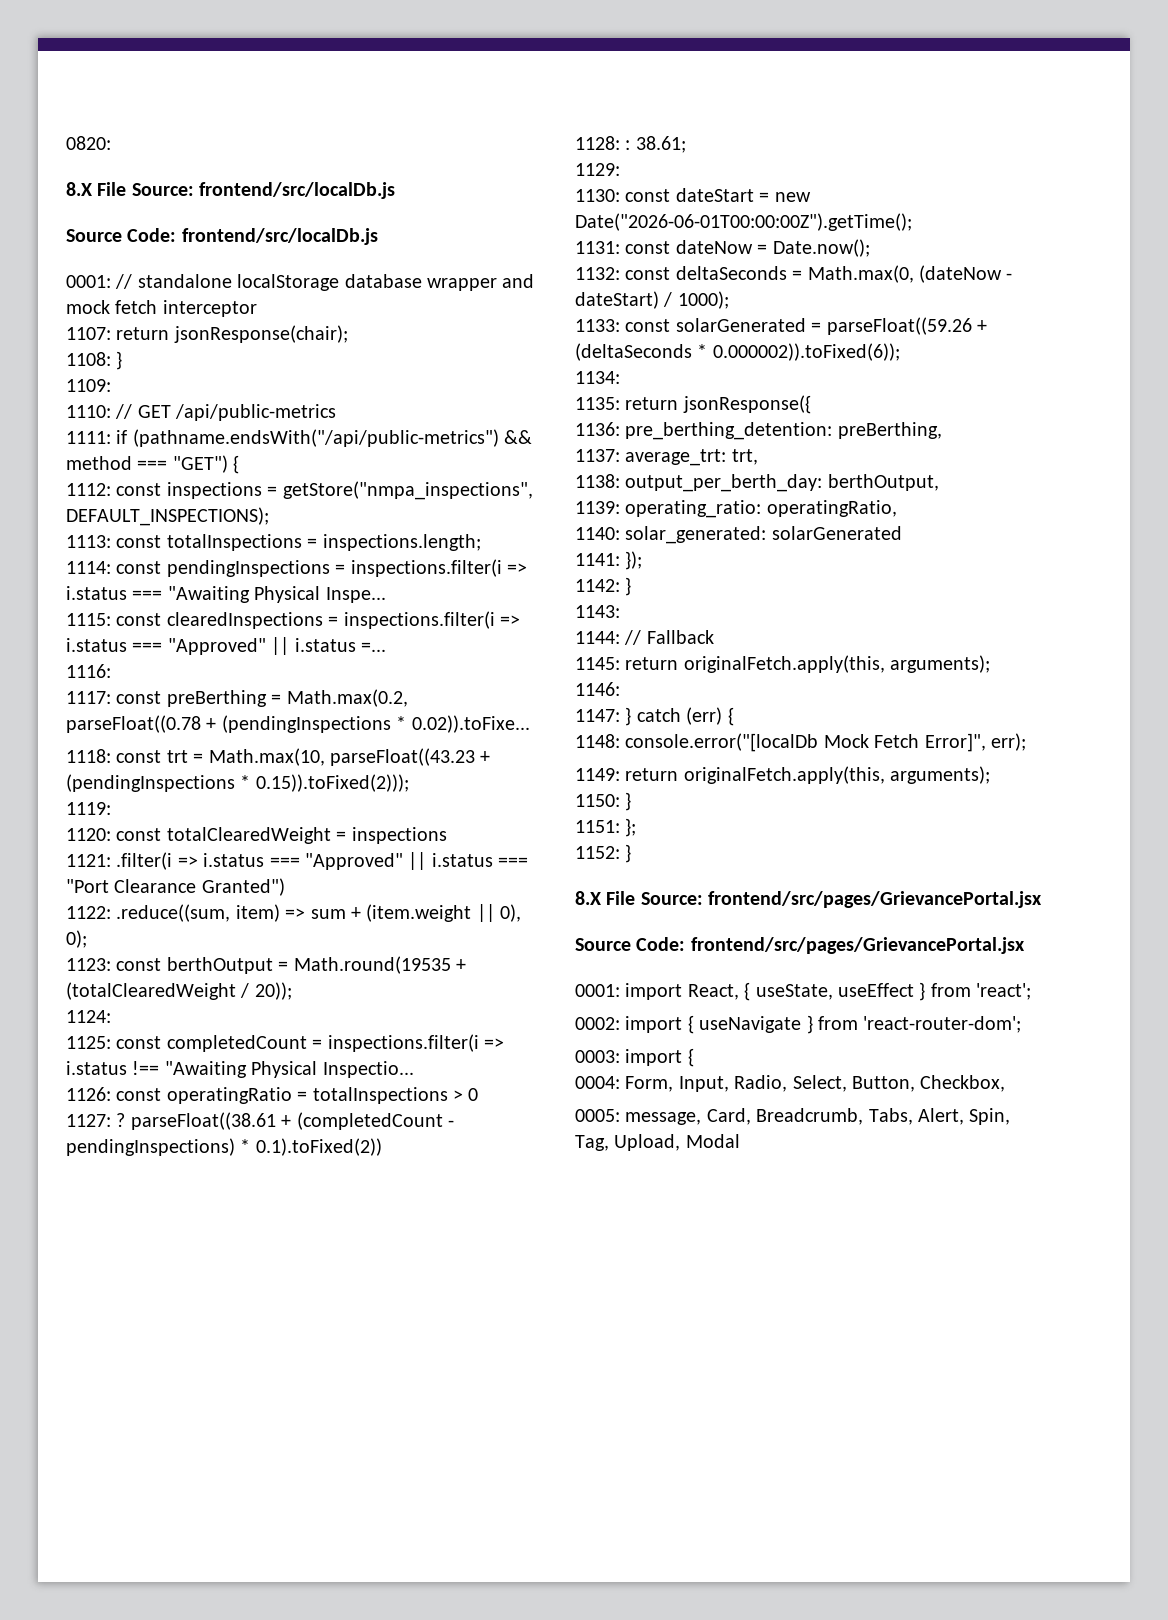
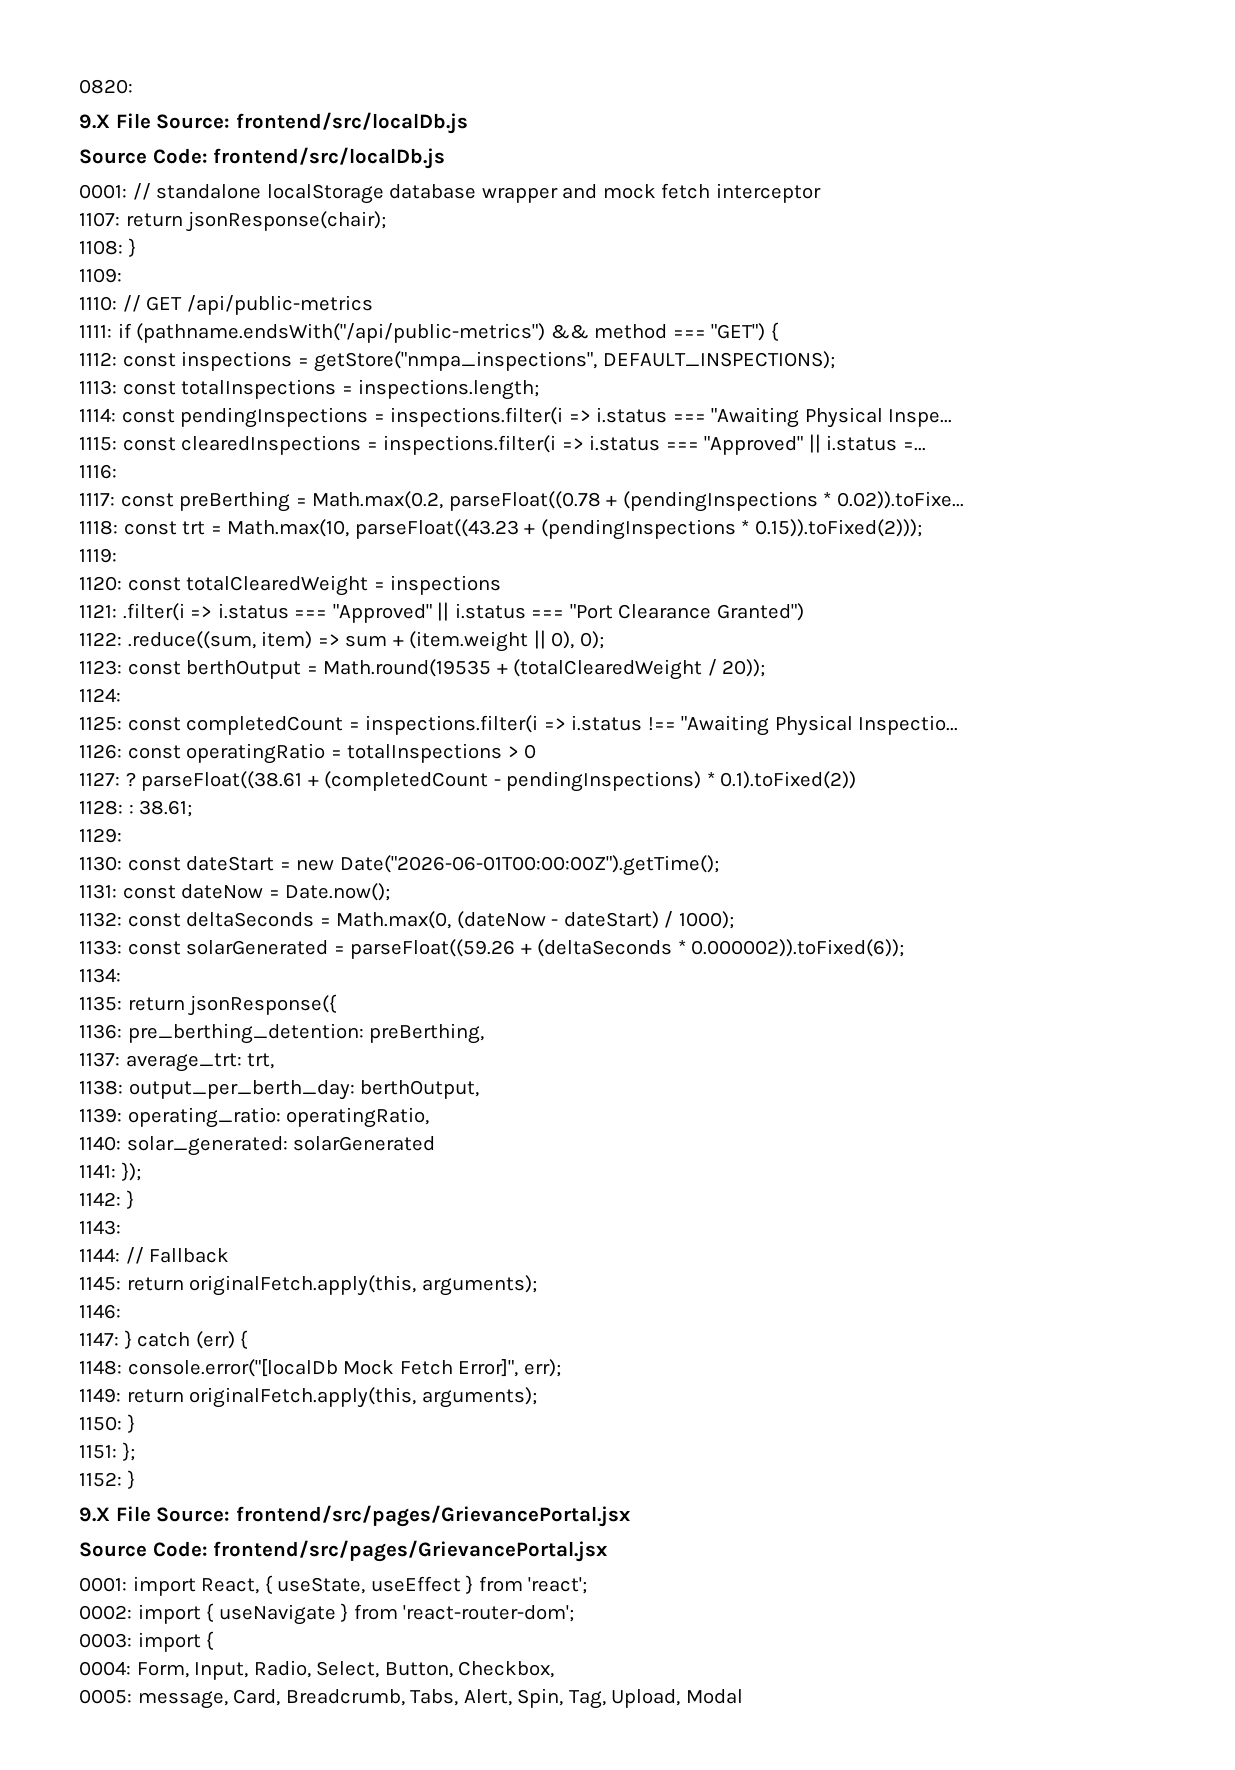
[66,182,92,196] 8.X -> [79,114,110,129] 9.X
[575,891,601,905] 8.X -> [79,1507,110,1522] 9.X

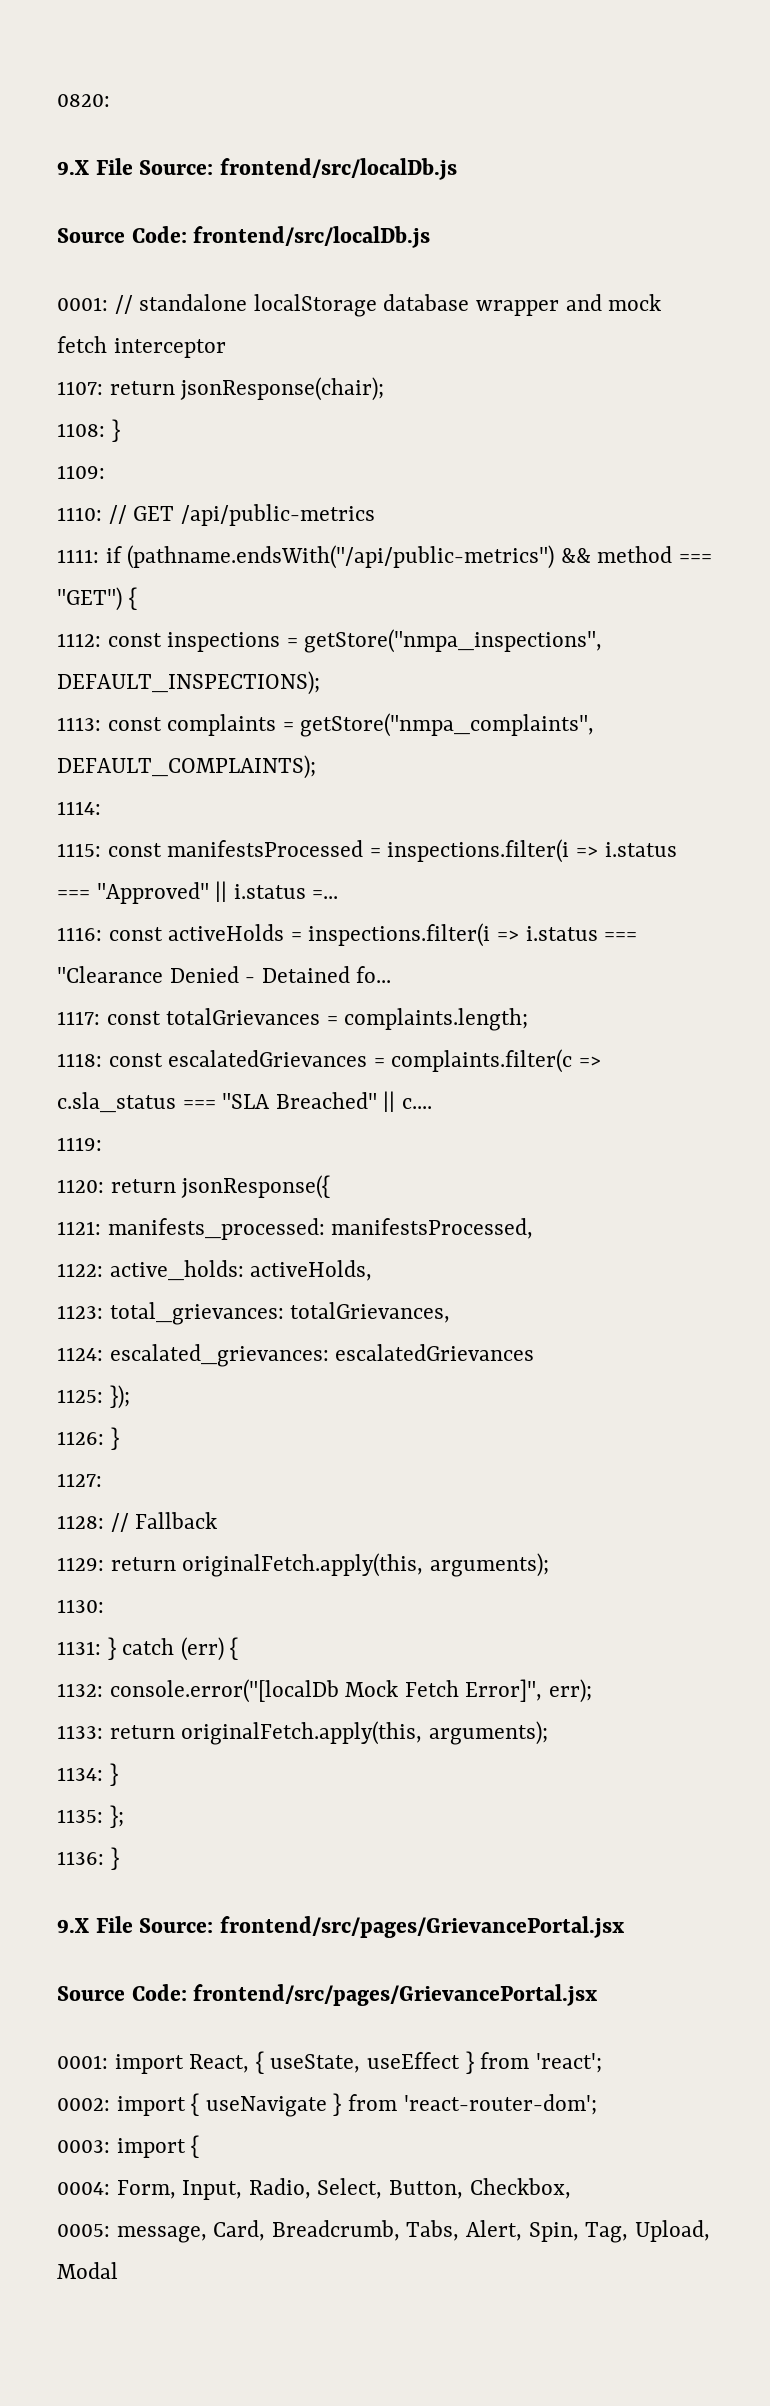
[181,379,540,400] [79,407,953,428] totalInspections = inspections.length; // 1114: const pendingInspections = inspections.filter(i => i.status === "Awaiting Physical Inspe... -> [167,713,595,737] [57,755,316,779] [57,801,101,815] complaints = getStore("nmpa_complaints", DEFAULT_COMPLAINTS); // 1114:
[181,435,362,455] clearedInspections -> [167,840,364,857] manifestsProcessed
[79,491,964,512] [79,519,922,540] [79,548,117,563] [79,575,502,596] [79,602,804,623] [79,630,604,652] [79,659,766,680] [79,688,121,702] [79,715,959,736] [79,743,537,764] [79,771,857,792] [79,800,193,817] [79,828,122,843] [79,855,719,876] [79,883,391,901] [79,911,734,929] [79,939,905,959] [79,968,121,983] [79,994,337,1016] [79,1023,485,1044] [79,1052,275,1072] [79,1080,480,1100] [79,1107,430,1128] [79,1136,436,1156] [79,1164,116,1178] // 1117: const preBerthing = Math.max(0.2, parseFloat((0.78 + (pendingInspections * 0.02)).toFixe... // 1118: const trt = Math.max(10, parseFloat((43.23 + (pendingInspections * 0.15)).toFixed(2))); // 1119: // 1120: const totalClearedWeight = inspections // 1121: .filter(i => i.status === "Approved" || i.status === "Port Clearance Granted") // 1122: .reduce((sum, item) => sum + (item.weight || 0), 0); // 1123: const berthOutput = Math.round(19535 + (totalClearedWeight / 20)); // 1124: // 1125: const completedCount = inspections.filter(i => i.status !== "Awaiting Physical Inspectio... // 1126: const operatingRatio = totalInspections > 0 // 1127: ? parseFloat((38.61 + (completedCount - pendingInspections) * 0.1).toFixed(2)) // 1128: : 38.61; // 1129: // 1130: const dateStart = new Date("2026-06-01T00:00:00Z").getTime(); // 1131: const dateNow = Date.now(); // 1132: const deltaSeconds = Math.max(0, (dateNow - dateStart) / 1000); // 1133: const solarGenerated = parseFloat((59.26 + (deltaSeconds * 0.000002)).toFixed(6)); // 1134: // 1135: return jsonResponse({ // 1136: pre_berthing_detention: preBerthing, // 1137: average_trt: trt, // 1138: output_per_berth_day: berthOutput, // 1139: operating_ratio: operatingRatio, // 1140: solar_generated: solarGenerated // 1141: -> [108,923,638,947] [57,966,392,983] [57,1008,529,1031] [57,1049,602,1073] [57,1091,433,1113] [57,1137,102,1151] [57,1175,331,1199] [57,1218,534,1240] [57,1260,373,1281] [57,1302,451,1325] [57,1344,535,1367] [57,1389,103,1403] const activeHolds = inspections.filter(i => i.status === "Clearance Denied - Detained fo... // 1117: const totalGrievances = complaints.length; // 1118: const escalatedGrievances = complaints.filter(c => c.sla_status === "SLA Breached" || c.... // 1119: // 1120: return jsonResponse({ // 1121: manifests_processed: manifestsProcessed, // 1122: active_holds: activeHolds, // 1123: total_grievances: totalGrievances, // 1124: escalated_grievances: escalatedGrievances // 1125:
[79,1190,134,1209] [79,1220,121,1235] [79,1248,120,1262] 1142: } // 1143: // 1144: -> [57,1427,119,1450] [57,1473,102,1487] [57,1515,104,1529] 1126: } // 1127: // 1128:
[79,1275,537,1296] [79,1304,121,1319] [79,1332,119,1346] 1145: return originalFetch.apply(this, arguments); // 1146: // 1147: -> [57,1553,549,1577] [57,1599,104,1613] [57,1641,101,1655] 1129: return originalFetch.apply(this, arguments); // 1130: // 1131:
[79,1360,122,1375] 1148: -> [57,1683,103,1697] 1132:
[79,1387,537,1408] [79,1414,135,1433] [79,1445,117,1459] 1149: return originalFetch.apply(this, arguments); // 1150: } // 1151: -> [57,1721,548,1745] [57,1763,118,1786] [57,1809,103,1823] 1133: return originalFetch.apply(this, arguments); // 1134: } // 1135:
[79,1472,122,1487] 1152: -> [57,1851,104,1865] 1136:

